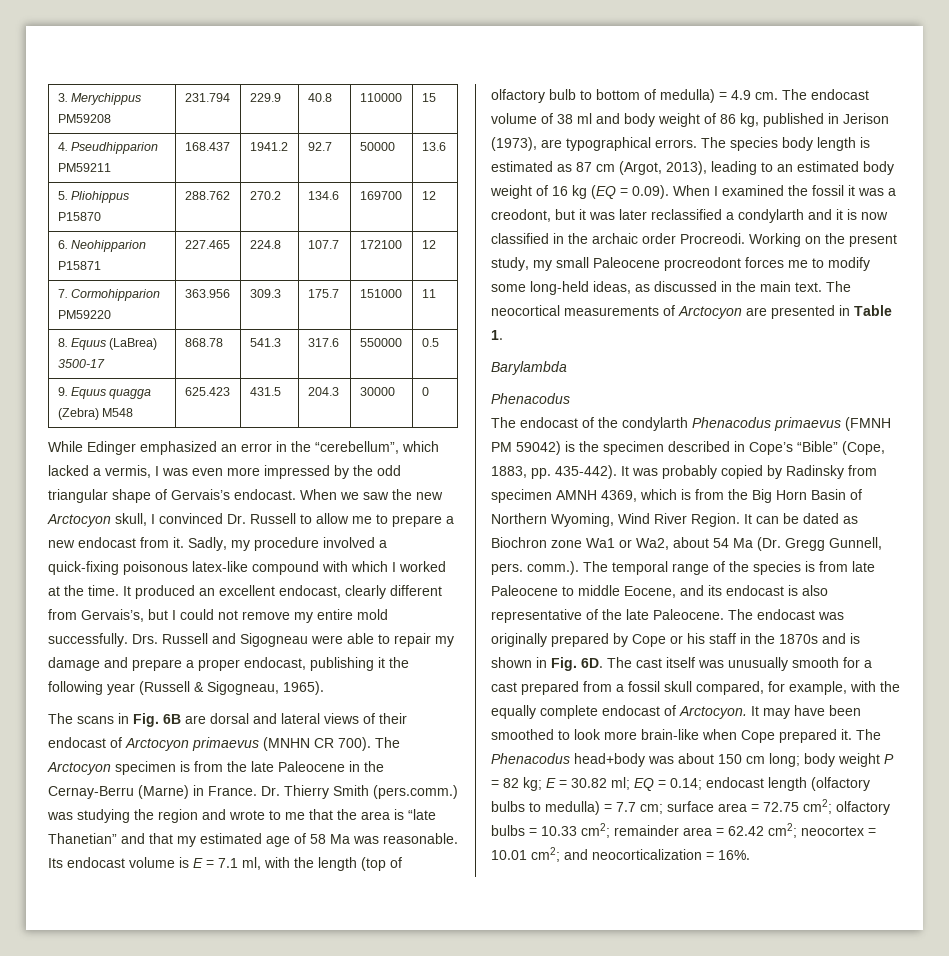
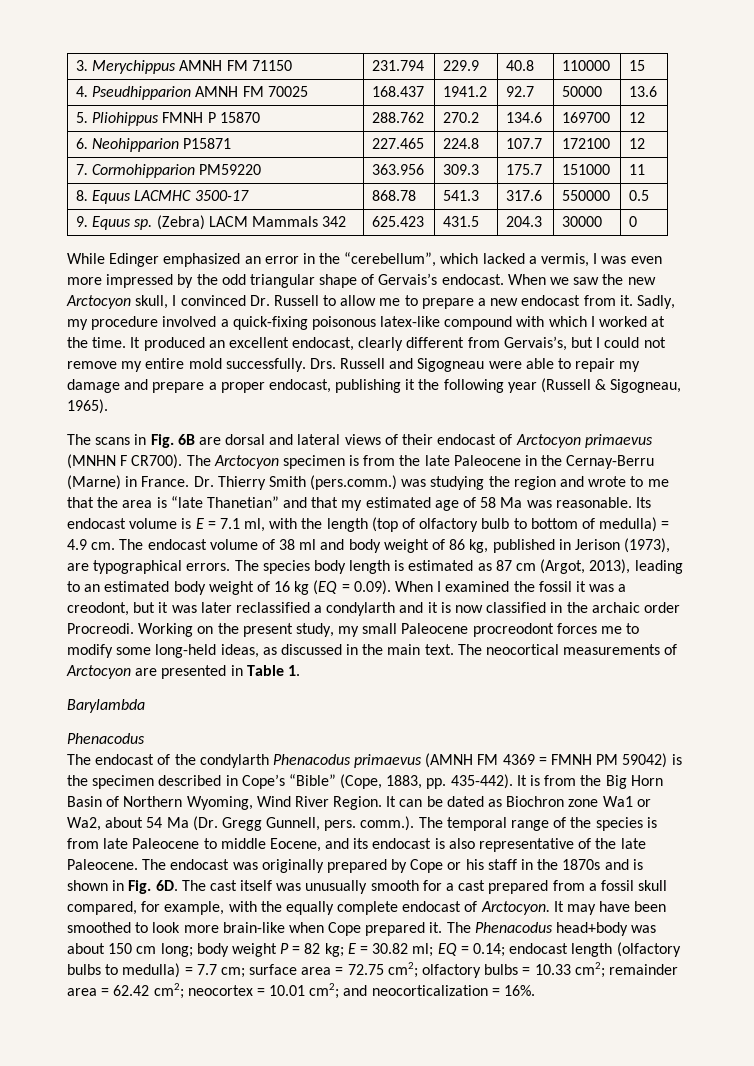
[57,114,111,123] PM59208 -> [179,60,292,71] AMNH FM 71150
[57,163,111,172] PM59211 -> [195,86,308,97] AMNH FM 70025
[57,212,101,221] P15870 -> [162,112,260,123] FMNH P 15870
[109,338,158,350] (LaBrea) -> [134,190,192,201] LACMHC
[109,389,152,399] [57,408,134,420] quagga (Zebra) M548 -> [134,215,347,230] sp. (Zebra) LACM Mammals 342
[314,737,371,751] CR 700). -> [120,454,183,469] F CR700).
[845,417,891,431] (FMNH -> [425,753,593,768] (AMNH FM 4369 = FMNH
[632,465,877,479] [491,489,677,503] was probably copied by Radinsky from specimen AMNH 4369, which -> (527, 780) none

